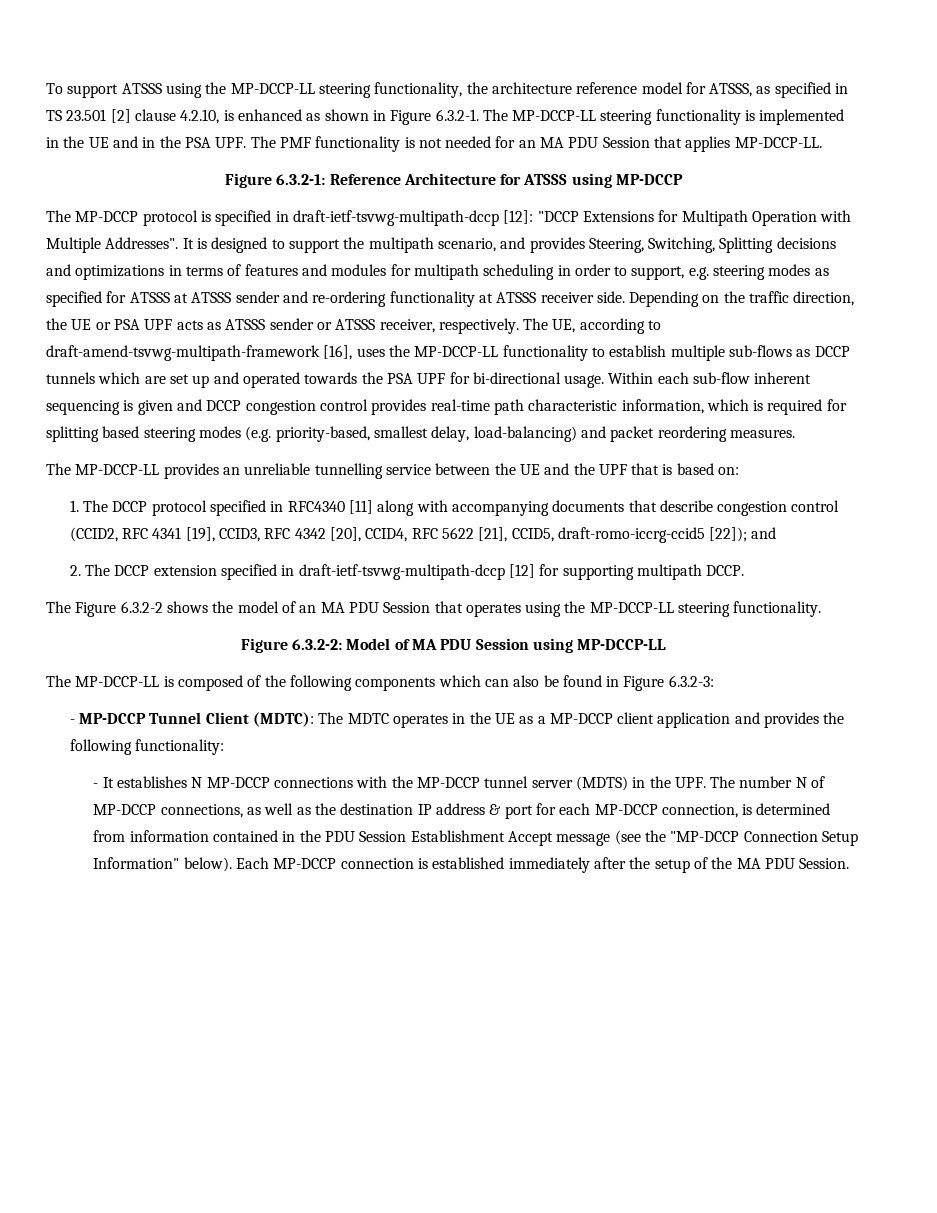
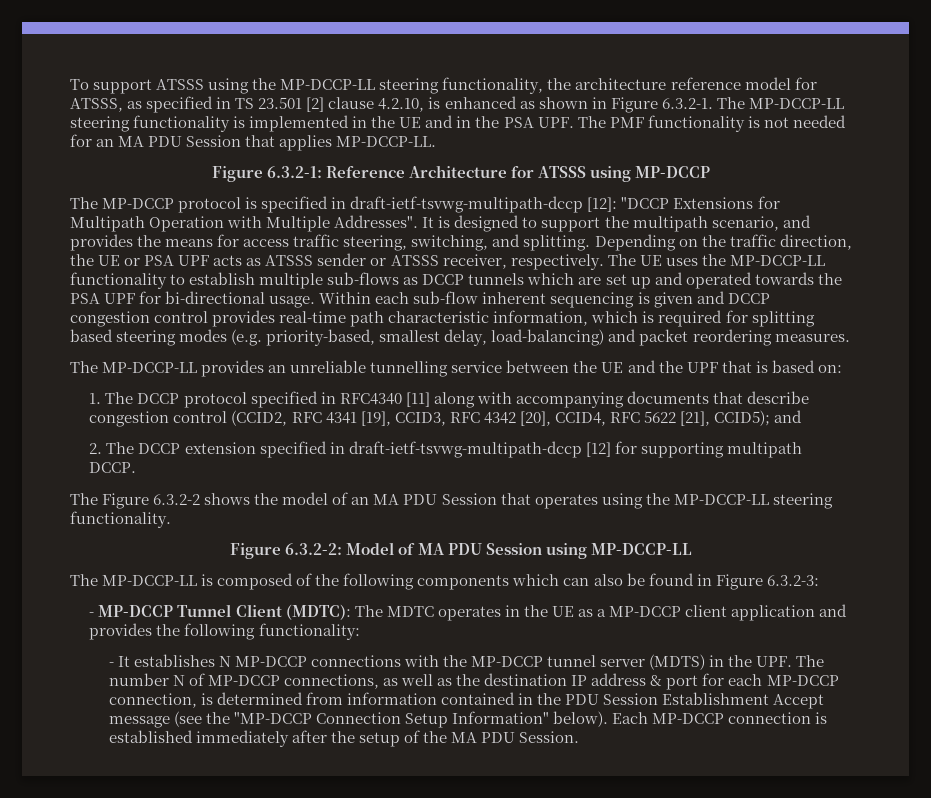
[588,237,836,253] [46,264,829,280] [46,291,625,307] Steering, Switching, Splitting decisions and optimizations in terms of features and modules for multipath scheduling in order to support, e.g. steering modes as specified for ATSSS at ATSSS sender and re-ordering functionality at ATSSS receiver side. -> [137,234,591,251] the means for access traffic steering, switching, and splitting.
[552,318,662,334] [46,345,353,361] UE, according to draft-amend-tsvwg-multipath-framework [16], -> [639,255,662,266] UE
[511,527,748,543] CCID5, draft-romo-iccrg-ccid5 [22]); -> [714,410,771,426] CCID5);

